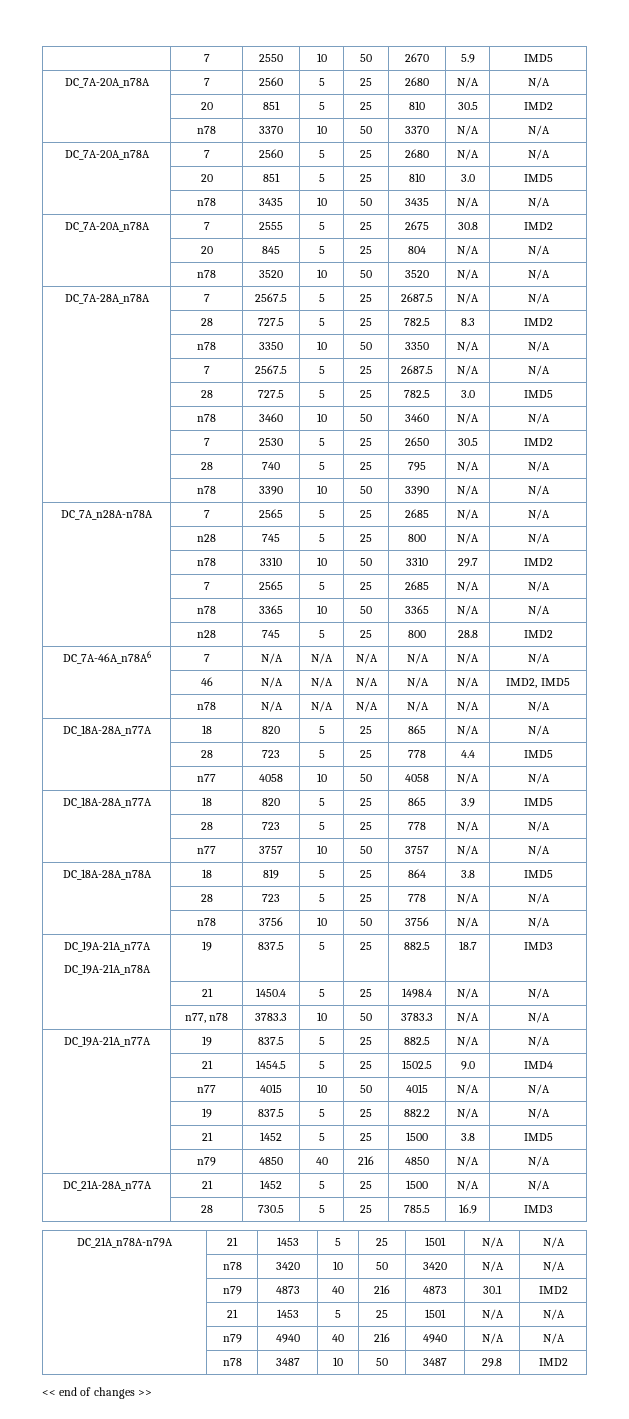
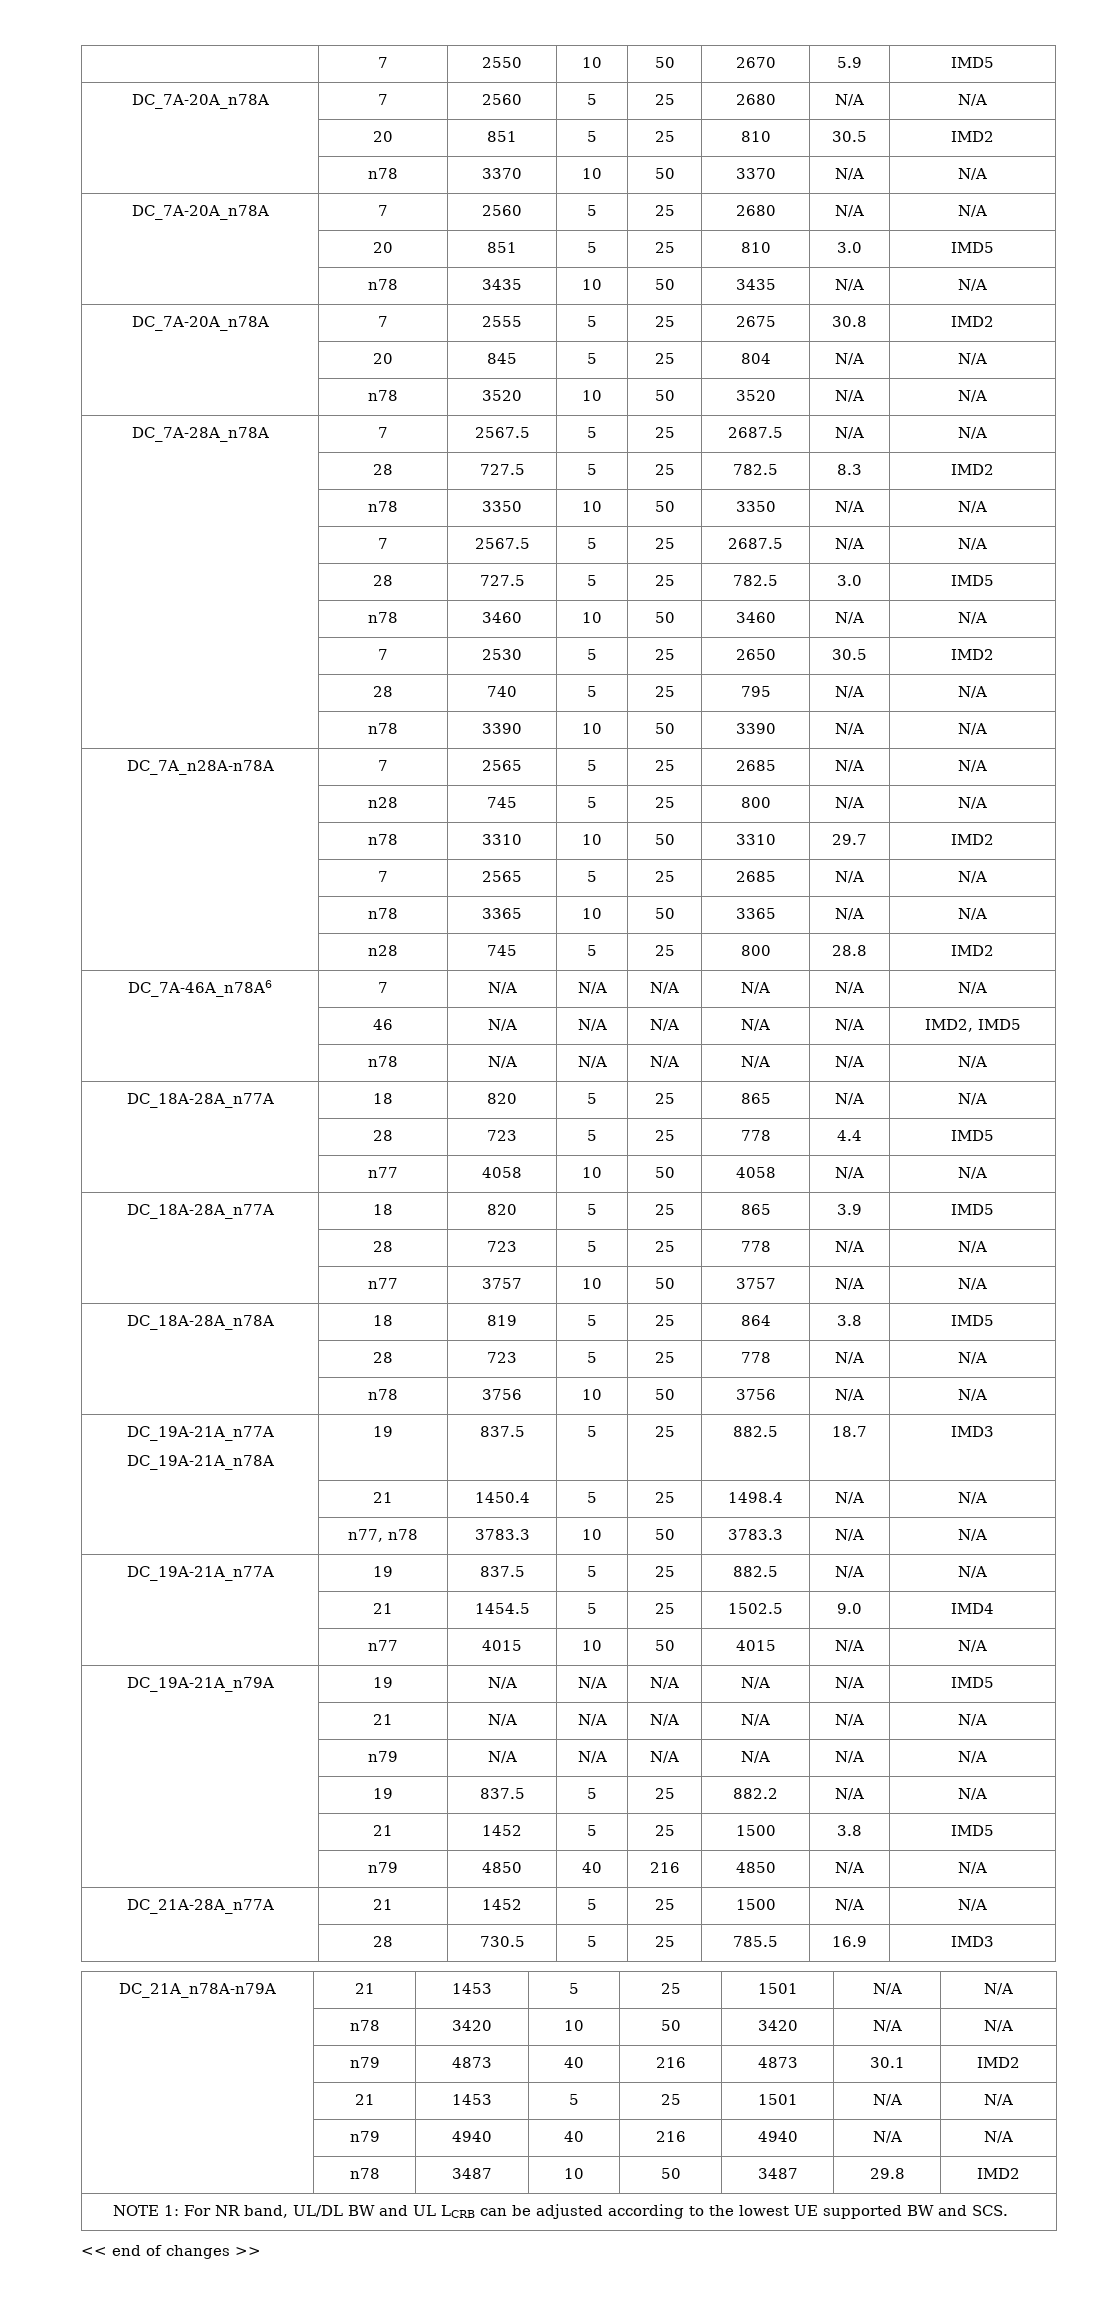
(550, 1089) none -> [126,1677,274,1692] [373,1677,393,1688] [487,1677,517,1689] [577,1677,607,1689] [650,1677,679,1689] [741,1677,770,1689] [835,1677,864,1689] [951,1677,994,1688] [373,1714,393,1725] [487,1714,517,1726] [577,1714,607,1726] [650,1714,679,1726] [741,1714,770,1726] [835,1714,864,1726] [958,1714,987,1726] [368,1751,398,1762] [487,1751,517,1763] [577,1751,607,1763] [650,1751,679,1763] [741,1751,770,1763] [835,1751,864,1763] [958,1751,987,1763] // DC_19A-21A_n79A | 19 | N/A | N/A | N/A | N/A | N/A | IMD5 // | 21 | N/A | N/A | N/A | N/A | N/A | N/A // | n79 | N/A | N/A | N/A | N/A | N/A | N/A
(568, 1362) none -> [113,2204,1009,2219] // NOTE 1: For NR band, UL/DL BW and UL LCRB can be adjusted according to the lowest UE supported BW and SCS.

